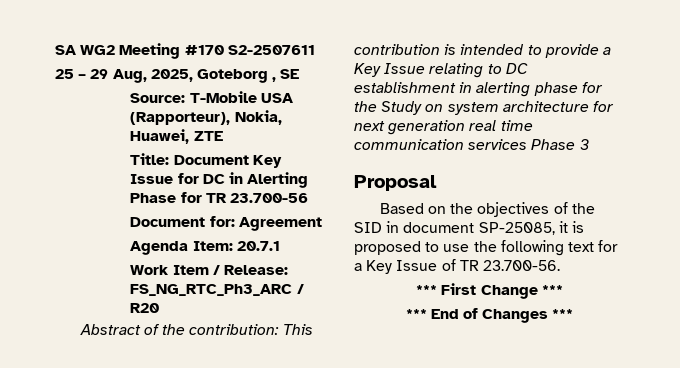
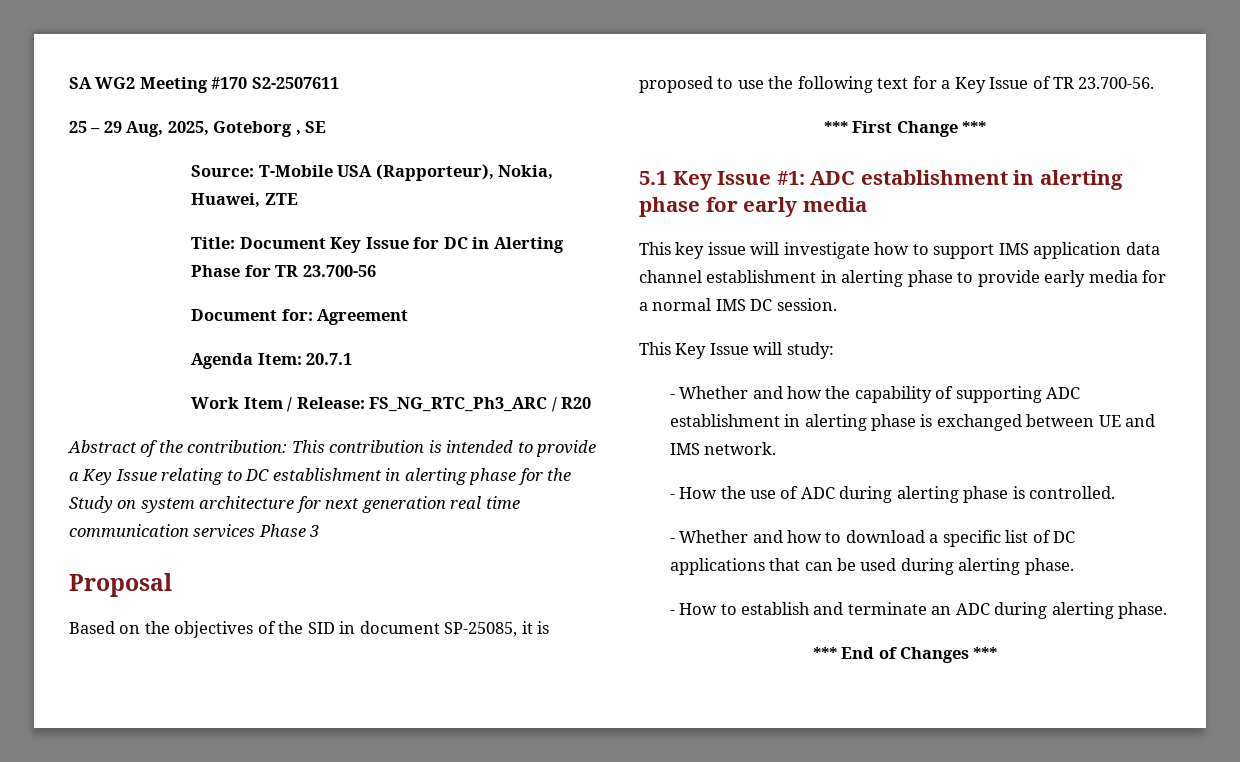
(563, 290) none -> [639,170,1123,190] [639,197,867,217] [639,242,1160,259] [639,270,1167,287] [639,298,837,311] [639,342,834,359] [669,386,1081,403] [669,414,1156,431] [669,442,777,455] [669,486,1116,503] [669,530,1076,547] [669,558,1074,575] [669,602,1168,619] // 5.1 Key Issue #1: ADC establishment in alerting phase for early media // This key issue will investigate how to support IMS application data channel establishment in alerting phase to provide early media for a normal IMS DC session. // This Key Issue will study: // - Whether and how the capability of supporting ADC establishment in alerting phase is exchanged between UE and IMS network. // - How the use of ADC during alerting phase is controlled. // - Whether and how to download a specific list of DC applications that can be used during alerting phase. // - How to establish and terminate an ADC during alerting phase.

